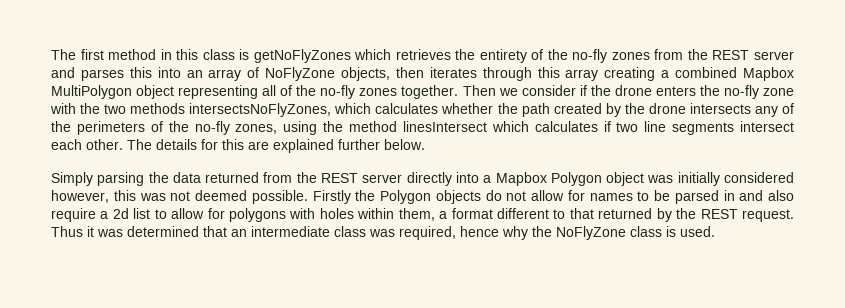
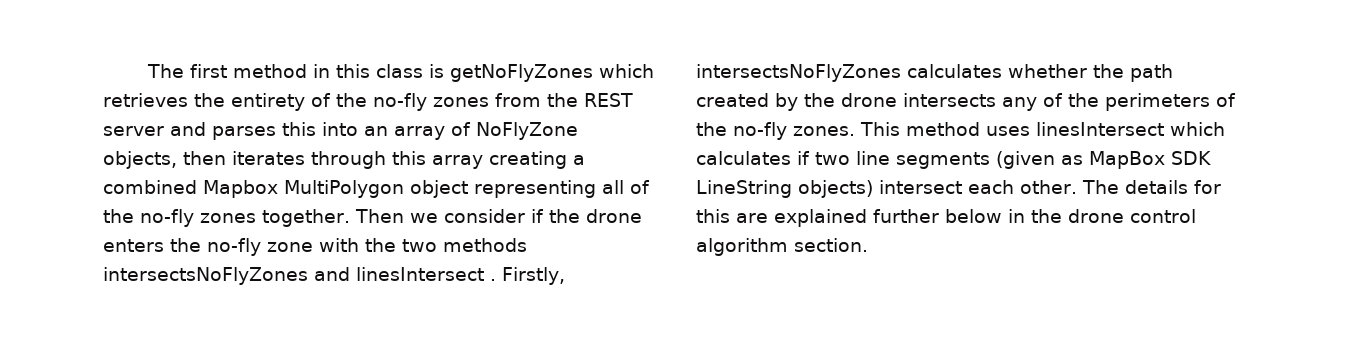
[189,103,372,117] intersectsNoFlyZones, which -> [103,267,565,285] [696,64,901,82] intersectsNoFlyZones and linesIntersect . Firstly, intersectsNoFlyZones
[235,121,397,135] zones, using the method -> [793,122,1030,136] zones. This method uses
(735, 128) none -> [996,151,1211,169] [696,180,873,198] (given as MapBox SDK LineString objects)
[384,139,425,150] [51,172,794,186] [51,190,794,204] [51,208,795,222] [51,226,715,240] below. // Simply parsing the data returned from the REST server directly into a Mapbox Polygon object was initially considered however, this was not deemed possible. Firstly the Polygon objects do not allow for names to be parsed in and also require a 2d list to allow for polygons with holes within them, a format different to that returned by the REST request. Thus it was determined that an intermediate class was required, hence why the NoFlyZone class is used. -> [945,209,1196,223] [696,238,868,256] below in the drone control algorithm section.

